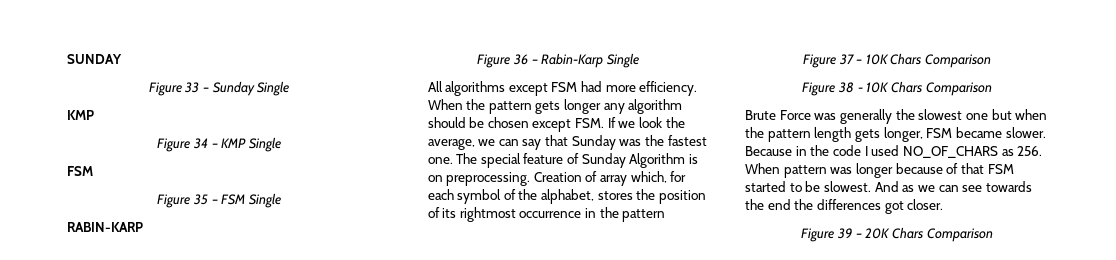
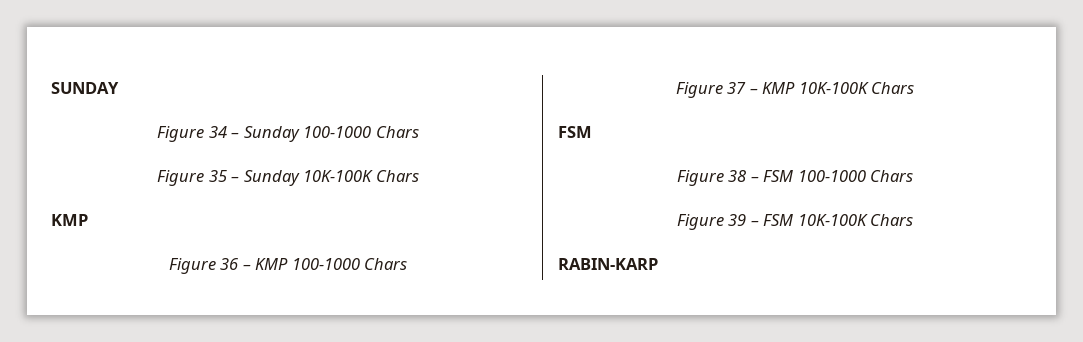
[184,81,290,96] 33 – Sunday Single -> [208,126,419,142] [157,170,419,186] 34 – Sunday 100-1000 Chars // Figure 35 – Sunday 10K-100K Chars
[192,137,281,152] 34 – KMP Single -> [220,258,408,270] [675,82,915,98] 36 – KMP 100-1000 Chars // Figure 37 – KMP 10K-100K Chars
[192,193,281,208] [67,222,143,232] [477,53,639,68] [427,81,698,96] [427,99,683,114] [427,117,685,132] [427,135,707,150] [427,153,699,168] [427,171,687,186] [427,189,707,204] [427,207,666,222] [802,53,992,68] [802,81,992,96] [745,109,1048,124] [745,127,1046,142] [745,145,1043,158] [745,163,1014,178] [745,181,1032,192] [745,199,944,214] 35 – FSM Single // RABIN-KARP // Figure 36 – Rabin-Karp Single // All algorithms except FSM had more efficiency. When the pattern gets longer any algorithm should be chosen except FSM. If we look the average, we can say that Sunday was the fastest one. The special feature of Sunday Algorithm is on preprocessing. Creation of array which, for each symbol of the alphabet, stores the position of its rightmost occurrence in the pattern // Figure 37 – 10K Chars Comparison // Figure 38 - 10K Chars Comparison // Brute Force was generally the slowest one but when the pattern length gets longer, FSM became slower. Because in the code I used NO_OF_CHARS as 256. When pattern was longer because of that FSM started to be slowest. And as we can see towards the end the differences got closer. -> [728,170,914,182] 38 – FSM 100-1000 Chars
[865,227,993,242] 20K Chars Comparison -> [763,214,914,226] [558,258,658,270] FSM 10K-100K Chars // RABIN-KARP

